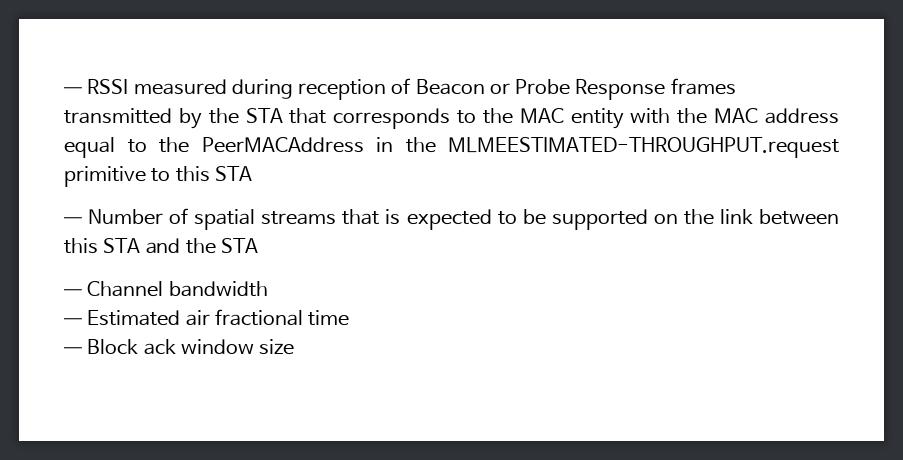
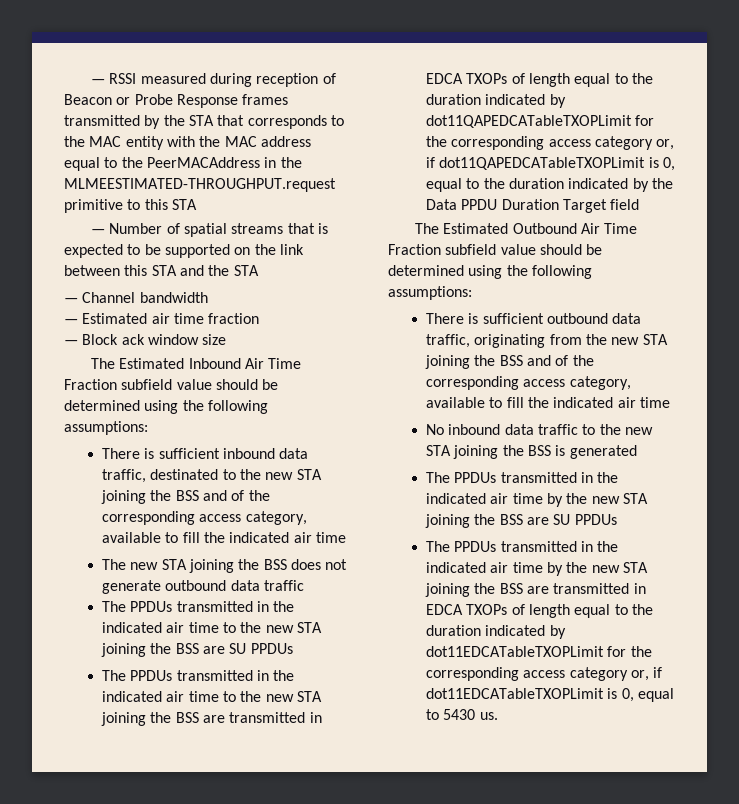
[214,309,350,326] fractional time -> [173,313,260,324] time fraction
(295, 347) none -> [91,358,302,369] [64,379,279,390] [64,400,268,414] [64,421,148,435] [101,448,309,459] [101,469,322,483] [100,490,270,504] [101,511,307,525] [101,532,346,543] [101,559,348,573] [101,580,304,594] [101,601,295,612] [101,622,322,633] [100,643,293,657] [101,670,295,681] [101,691,322,702] [100,712,322,726] [425,73,653,87] [425,94,566,108] [425,115,655,128] [425,136,675,150] [425,157,675,171] [425,178,673,192] [425,199,640,213] [415,223,638,234] [388,244,603,255] [388,265,592,279] [388,286,472,300] [425,313,642,324] [425,334,668,348] [424,355,594,369] [425,376,631,390] [425,397,670,408] [425,424,653,435] [425,445,637,459] [425,472,619,483] [425,493,648,507] [424,514,617,528] [425,541,619,552] [425,562,648,576] [424,583,646,597] [425,604,653,618] [425,625,566,639] [425,646,652,657] [425,667,663,681] [425,688,674,702] [425,709,498,720] // The Estimated Inbound Air Time Fraction subfield value should be determined using the following assumptions: // There is sufficient inbound data traffic, destinated to the new STA joining the BSS and of the corresponding access category, available to fill the indicated air time // The new STA joining the BSS does not generate outbound data traffic // The PPDUs transmitted in the indicated air time to the new STA joining the BSS are SU PPDUs // The PPDUs transmitted in the indicated air time to the new STA joining the BSS are transmitted in EDCA TXOPs of length equal to the duration indicated by dot11QAPEDCATableTXOPLimit for the corresponding access category or, if dot11QAPEDCATableTXOPLimit is 0, equal to the duration indicated by the Data PPDU Duration Target field // The Estimated Outbound Air Time Fraction subfield value should be determined using the following assumptions: // There is sufficient outbound data traffic, originating from the new STA joining the BSS and of the corresponding access category, available to fill the indicated air time // No inbound data traffic to the new STA joining the BSS is generated // The PPDUs transmitted in the indicated air time by the new STA joining the BSS are SU PPDUs // The PPDUs transmitted in the indicated air time by the new STA joining the BSS are transmitted in EDCA TXOPs of length equal to the duration indicated by dot11EDCATableTXOPLimit for the corresponding access category or, if dot11EDCATableTXOPLimit is 0, equal to 5430 us.

